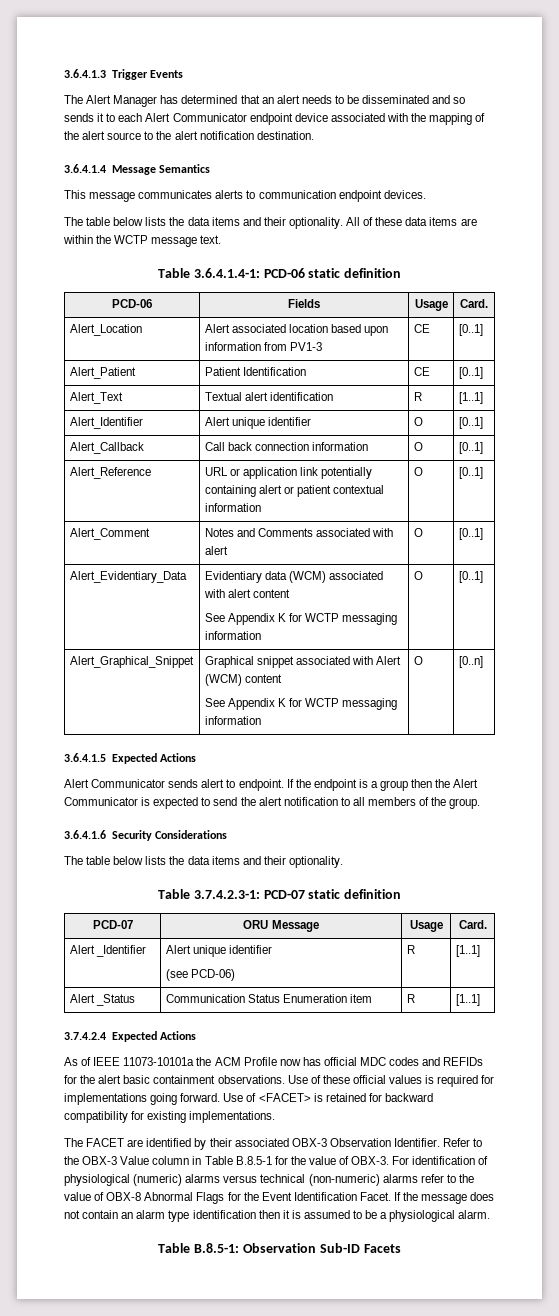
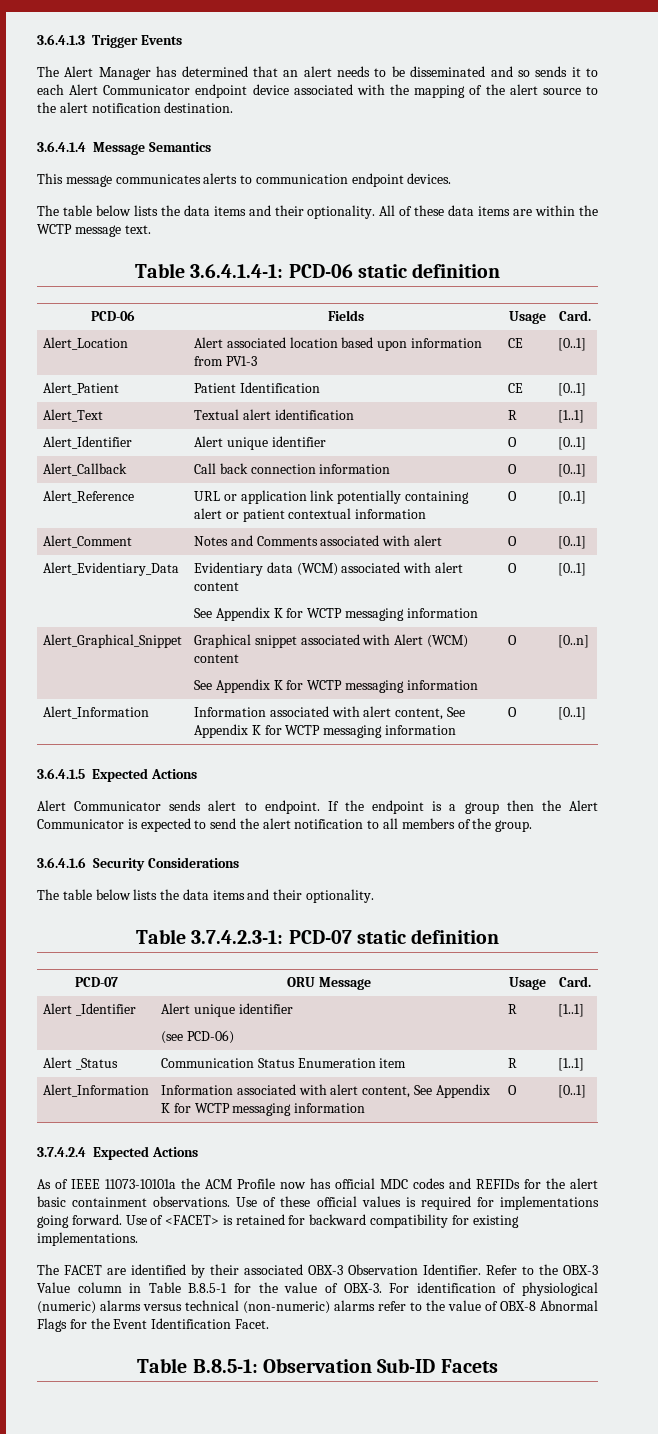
(483, 662) none -> [42,706,149,719] [193,706,465,720] [193,724,456,738] [507,707,517,717] [557,707,586,720] // Alert_Information | Information associated with alert content, See Appendix K for WCTP messaging information | O | [0..1]
(480, 1000) none -> [42,1084,149,1097] [160,1084,490,1098] [160,1103,366,1116] [507,1085,517,1095] [557,1085,586,1098] // Alert_Information | Information associated with alert content, See Appendix K for WCTP messaging information | O | [0..1]
[394,1192,495,1204] [64,1210,491,1222] If the message does not contain an alarm type identification then it is assumed to be a physiological alarm. -> (269, 1324) none

